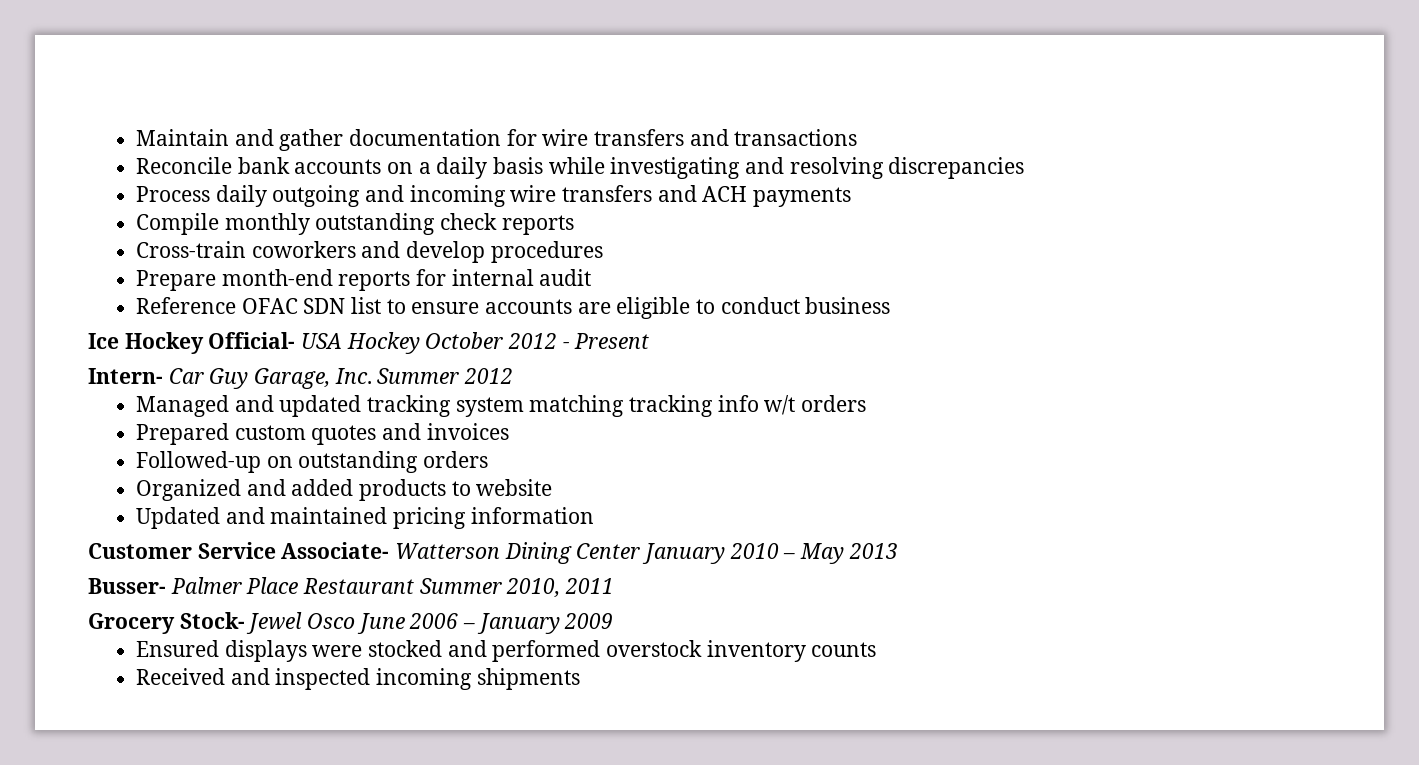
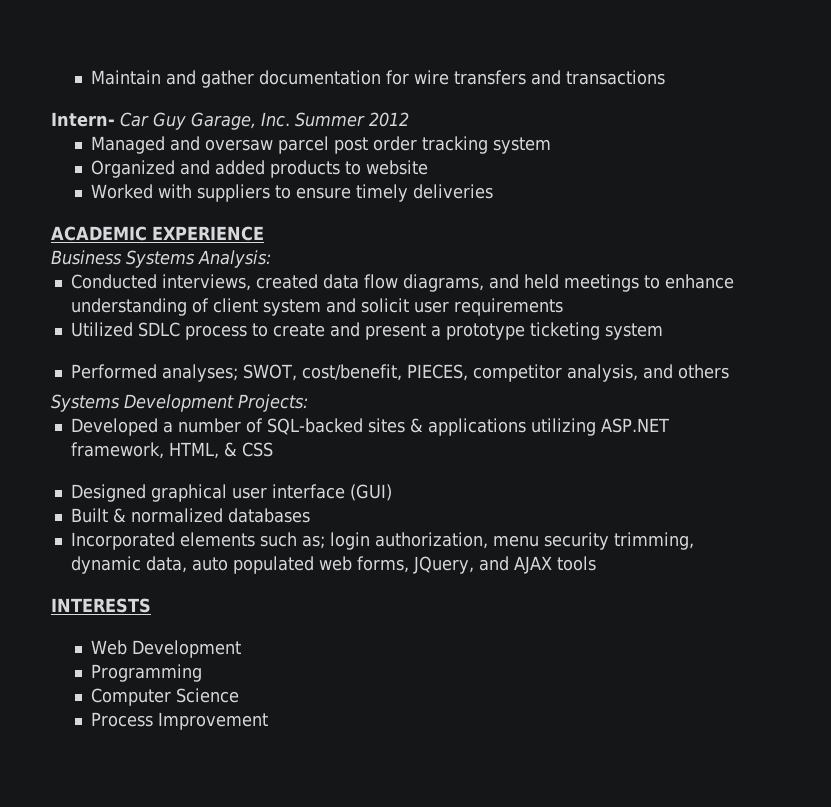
[136,157,1025,179] [136,185,852,207] [136,213,574,235] [136,241,603,263] [136,269,592,291] [136,297,891,319] [88,332,650,354] // Reconcile bank accounts on a daily basis while investigating and resolving discrepancies // Process daily outgoing and incoming wire transfers and ACH payments // Compile monthly outstanding check reports // Cross-train coworkers and develop procedures // Prepare month-end reports for internal audit // Reference OFAC SDN list to ensure accounts are eligible to conduct business // Ice Hockey Official- USA Hockey October 2012 - Present -> (666, 77) none
[279,395,867,417] [136,423,509,445] [136,451,489,473] updated tracking system matching tracking info w/t orders // Prepared custom quotes and invoices // Followed-up on outstanding orders -> [205,136,552,154] oversaw parcel post order tracking system
[136,507,594,529] [88,542,898,564] [88,577,615,597] [88,612,614,634] [136,640,877,662] [136,668,580,690] Updated and maintained pricing information // Customer Service Associate- Watterson Dining Center January 2010 – May 2013 // Busser- Palmer Place Restaurant Summer 2010, 2011 // Grocery Stock- Jewel Osco June 2006 – January 2009 // Ensured displays were stocked and performed overstock inventory counts // Received and inspected incoming shipments -> [91,184,494,202] [51,226,264,241] [51,250,271,268] [70,274,734,292] [70,298,563,316] [70,322,663,340] [70,364,729,382] [51,394,308,412] [70,418,669,436] [70,442,273,459] [70,484,392,502] [70,508,310,523] [70,532,694,550] [70,556,596,574] [51,598,151,613] [91,640,242,658] [91,664,203,682] [91,688,240,706] [91,712,269,730] Worked with suppliers to ensure timely deliveries // ACADEMIC EXPERIENCE // Business Systems Analysis: // Conducted interviews, created data flow diagrams, and held meetings to enhance understanding of client system and solicit user requirements // Utilized SDLC process to create and present a prototype ticketing system // Performed analyses; SWOT, cost/benefit, PIECES, competitor analysis, and others // Systems Development Projects: // Developed a number of SQL-backed sites & applications utilizing ASP.NET framework, HTML, & CSS // Designed graphical user interface (GUI) // Built & normalized databases // Incorporated elements such as; login authorization, menu security trimming, dynamic data, auto populated web forms, JQuery, and AJAX tools // INTERESTS // Web Development // Programming // Computer Science // Process Improvement

